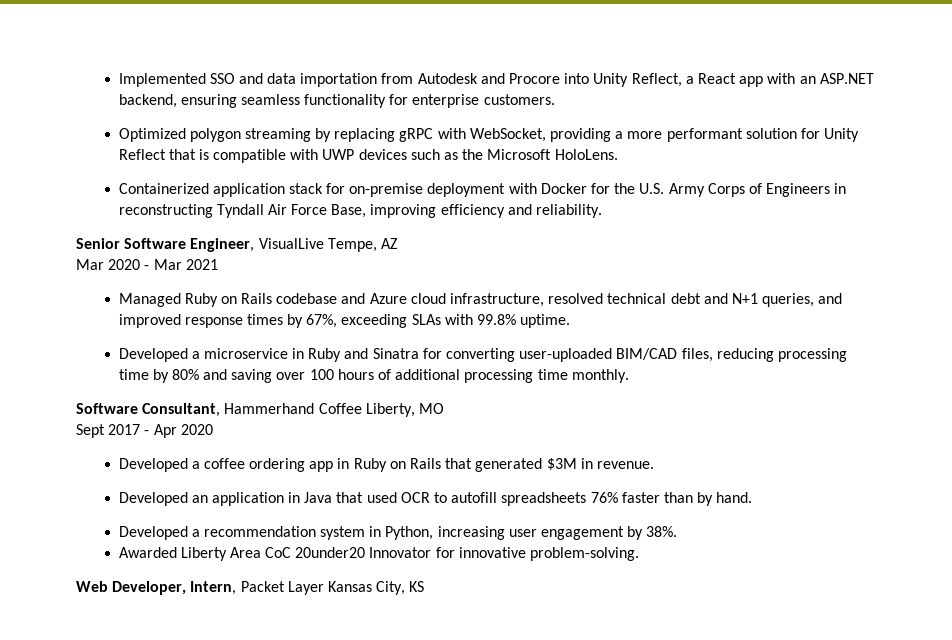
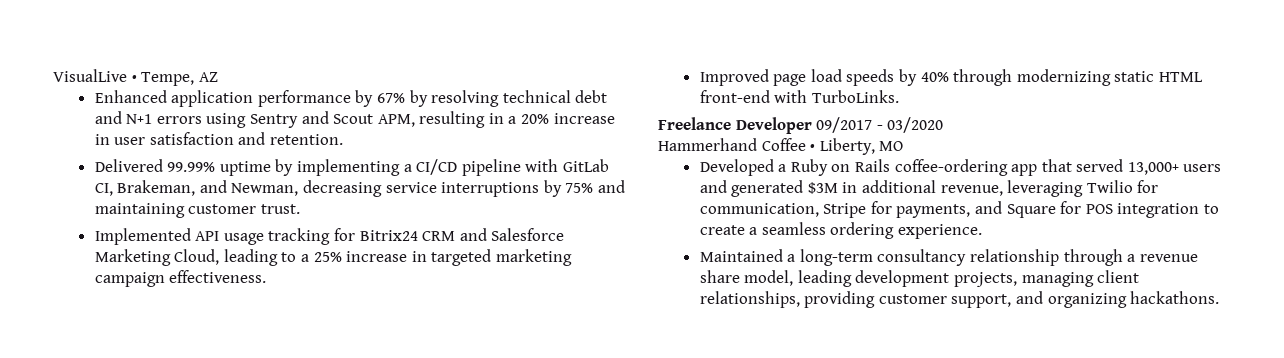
[118,73,874,87] [118,94,555,108] [118,128,860,142] [118,149,618,163] [118,183,847,197] [118,204,603,218] [76,238,398,252] [76,259,218,270] [118,293,843,307] [118,314,571,328] [118,348,847,362] [118,369,629,383] [76,403,444,417] [76,424,213,438] [118,458,654,472] [118,492,753,506] [118,526,678,540] [118,547,640,561] [76,581,425,595] Implemented SSO and data importation from Autodesk and Procore into Unity Reflect, a React app with an ASP.NET backend, ensuring seamless functionality for enterprise customers. // Optimized polygon streaming by replacing gRPC with WebSocket, providing a more performant solution for Unity Reflect that is compatible with UWP devices such as the Microsoft HoloLens. // Containerized application stack for on-premise deployment with Docker for the U.S. Army Corps of Engineers in reconstructing Tyndall Air Force Base, improving efficiency and reliability. // Senior Software Engineer, VisualLive Tempe, AZ // Mar 2020 - Mar 2021 // Managed Ruby on Rails codebase and Azure cloud infrastructure, resolved technical debt and N+1 queries, and improved response times by 67%, exceeding SLAs with 99.8% uptime. // Developed a microservice in Ruby and Sinatra for converting user-uploaded BIM/CAD files, reducing processing time by 80% and saving over 100 hours of additional processing time monthly. // Software Consultant, Hammerhand Coffee Liberty, MO // Sept 2017 - Apr 2020 // Developed a coffee ordering app in Ruby on Rails that generated $3M in revenue. // Developed an application in Java that used OCR to autofill spreadsheets 76% faster than by hand. // Developed a recommendation system in Python, increasing user engagement by 38%. // Awarded Liberty Area CoC 20under20 Innovator for innovative problem-solving. // Web Developer, Intern, Packet Layer Kansas City, KS -> [53,69,218,86] [94,90,608,107] [94,111,615,128] [94,132,343,145] [94,159,609,176] [94,180,625,197] [94,203,300,218] [94,228,565,245] [94,249,572,266] [94,270,267,287] [699,69,1203,86] [699,90,899,103] [658,117,944,134] [658,138,904,155] [699,159,1222,176] [699,180,1159,197] [699,201,1219,218] [699,222,982,239] [699,249,1198,266] [699,270,1140,287] [699,291,1220,308] VisualLive • Tempe, AZ // Enhanced application performance by 67% by resolving technical debt and N+1 errors using Sentry and Scout APM, resulting in a 20% increase in user satisfaction and retention. // Delivered 99.99% uptime by implementing a CI/CD pipeline with GitLab CI, Brakeman, and Newman, decreasing service interruptions by 75% and maintaining customer trust. // Implemented API usage tracking for Bitrix24 CRM and Salesforce Marketing Cloud, leading to a 25% increase in targeted marketing campaign effectiveness. // Improved page load speeds by 40% through modernizing static HTML front-end with TurboLinks. // Freelance Developer 09/2017 - 03/2020 // Hammerhand Coffee • Liberty, MO // Developed a Ruby on Rails coffee-ordering app that served 13,000+ users and generated $3M in additional revenue, leveraging Twilio for communication, Stripe for payments, and Square for POS integration to create a seamless ordering experience. // Maintained a long-term consultancy relationship through a revenue share model, leading development projects, managing client relationships, providing customer support, and organizing hackathons.

